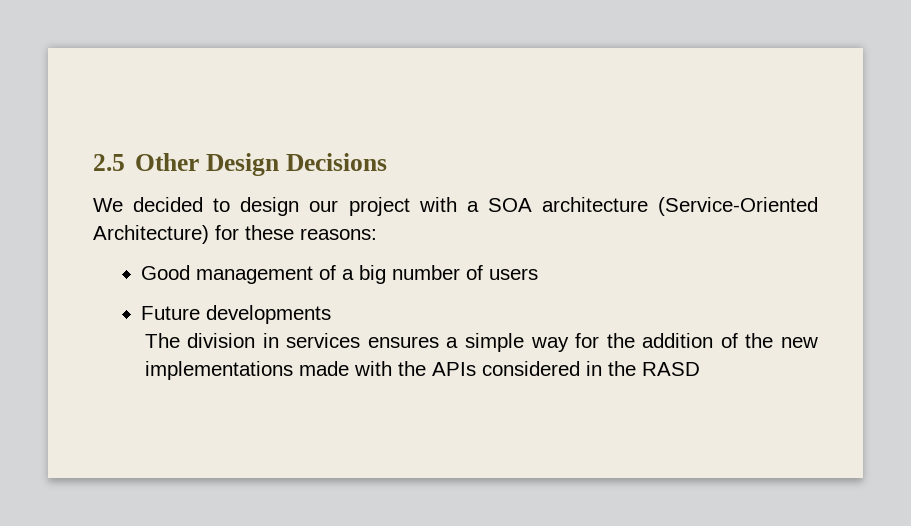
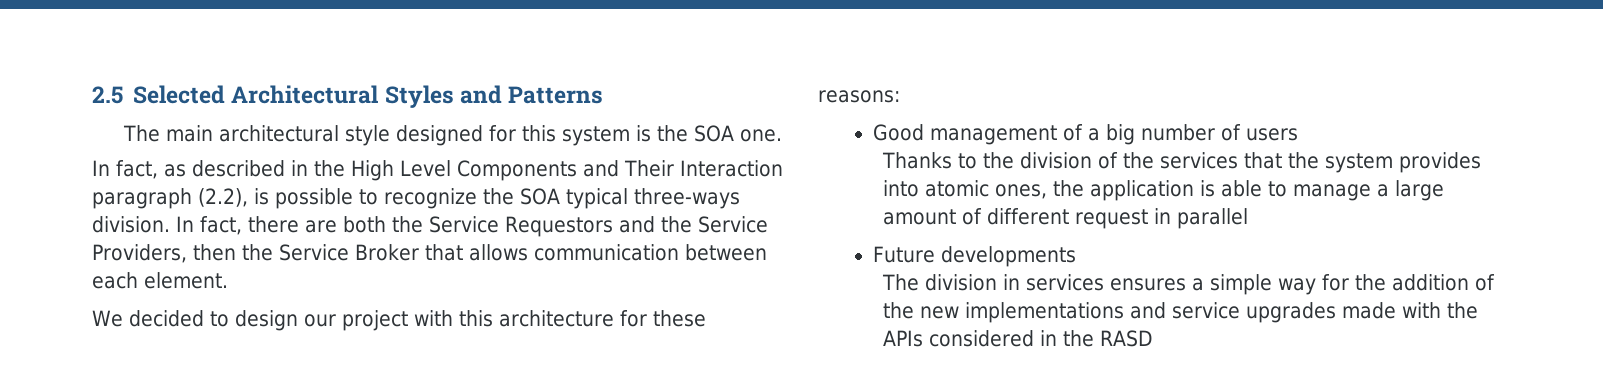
[135,153,388,176] Other Design Decisions -> [133,85,604,108] [123,125,783,146] [92,160,783,181] [92,188,740,209] [92,216,768,237] [92,244,767,263] [92,272,228,289] Selected Architectural Styles and Patterns // The main architectural style designed for this system is the SOA one. // In fact, as described in the High Level Components and Their Interaction paragraph (2.2), is possible to recognize the SOA typical three-ways division. In fact, there are both the Service Requestors and the Service Providers, then the Service Broker that allows communication between each element.
[466,197,819,216] [93,225,209,244] a SOA architecture (Service-Oriented Architecture) -> [458,310,614,327] this architecture
(539, 274) none -> [881,152,1481,173] [882,180,1444,201] [882,208,1248,229] // Thanks to the division of the services that the system provides into atomic ones, the application is able to manage a large amount of different request in parallel
(293, 370) none -> [1129,302,1336,323] and service upgrades

